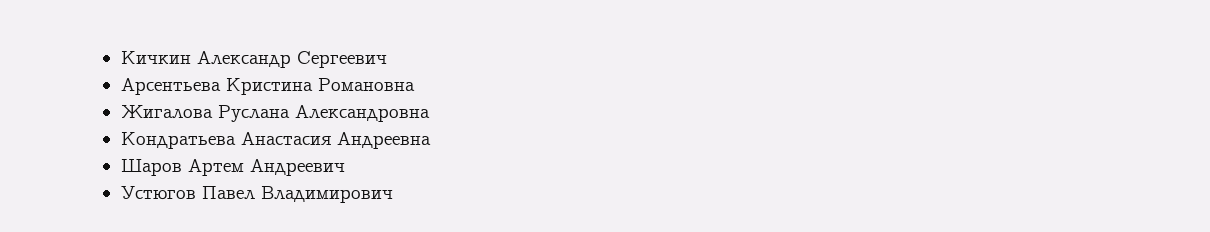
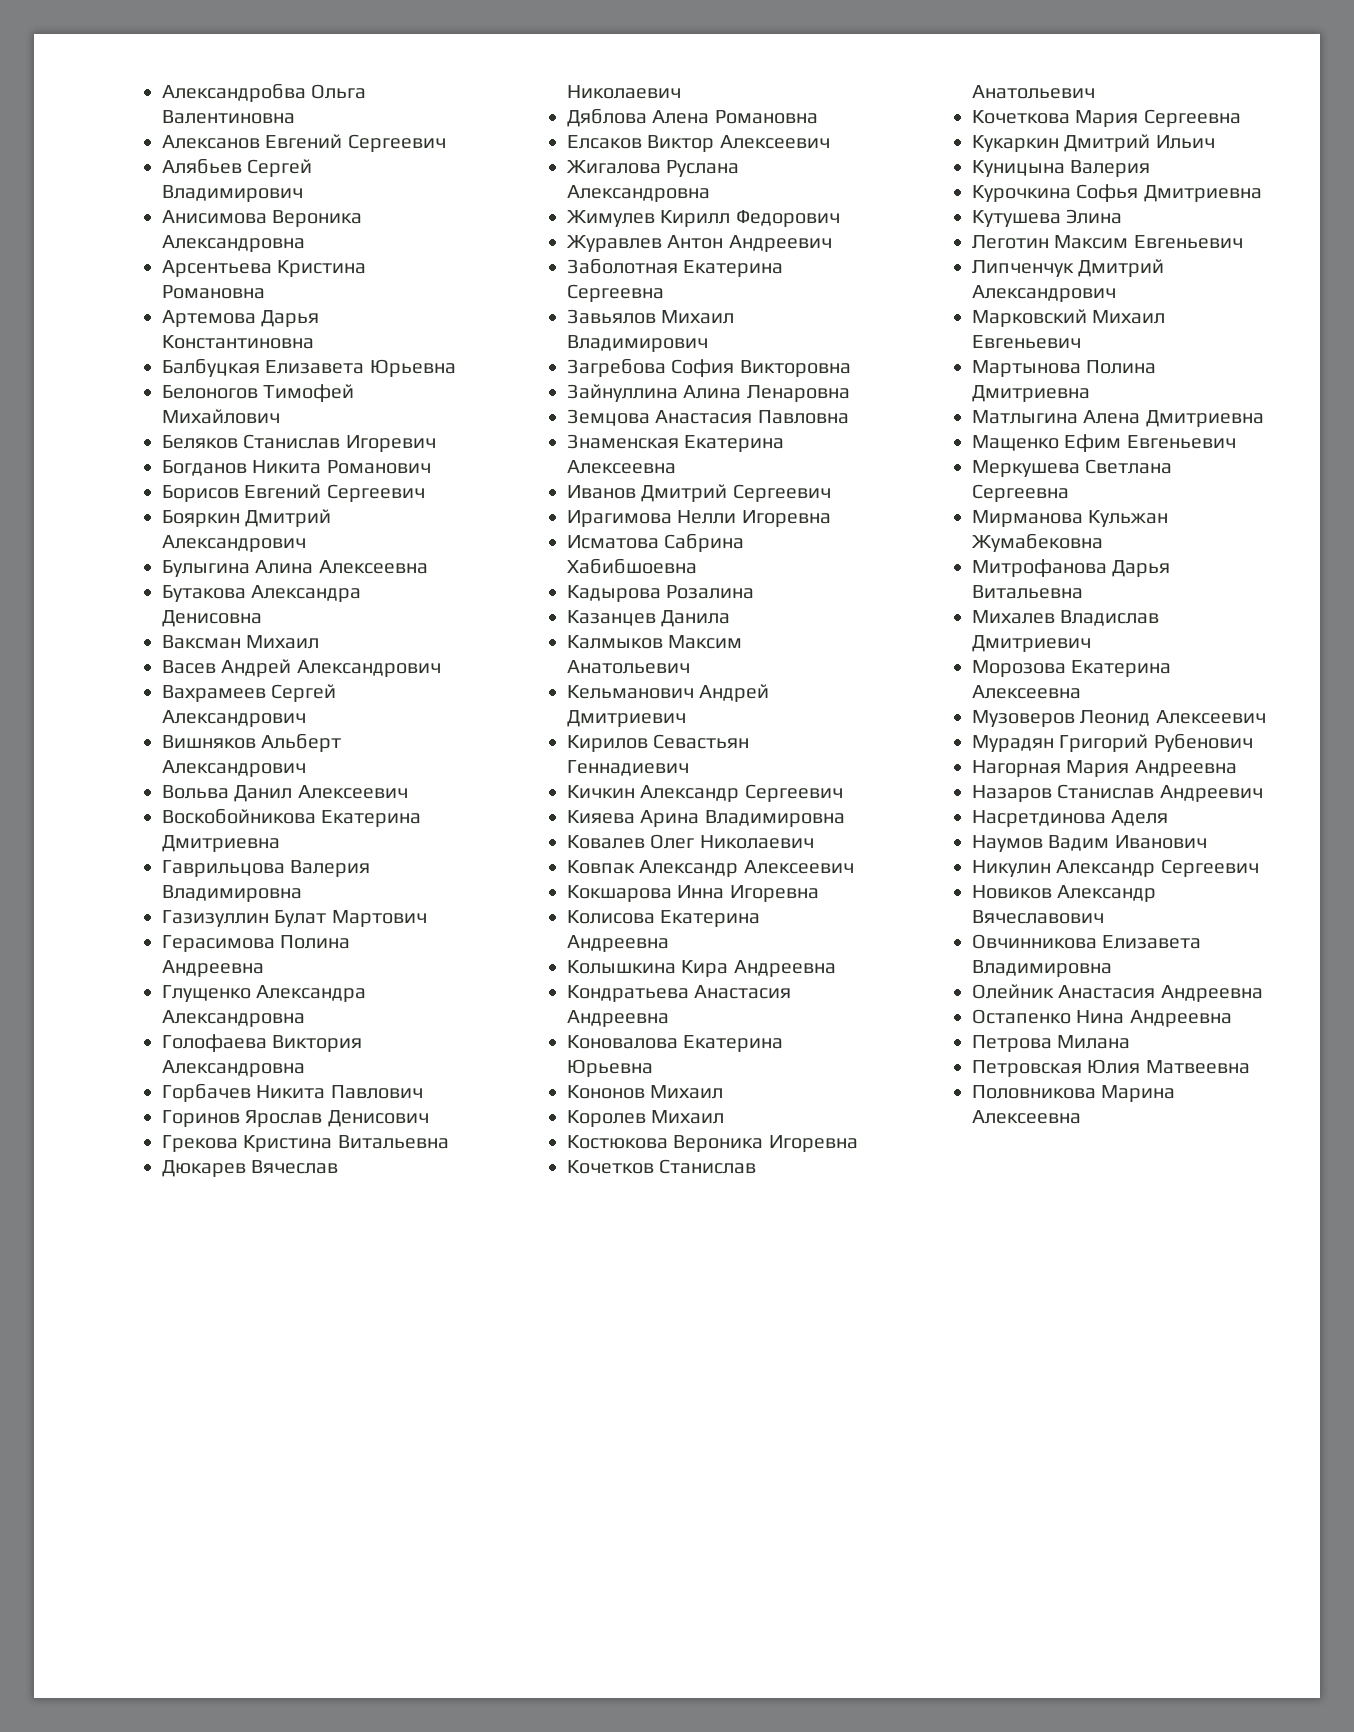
[120,51,387,68] [120,78,415,95] [120,105,430,122] [120,132,431,149] [120,159,345,176] [120,186,393,203] Кичкин Александр Сергеевич // Арсентьева Кристина Романовна // Жигалова Руслана Александровна // Кондратьева Анастасия Андреевна // Шаров Артем Андреевич // Устюгов Павел Владимирович -> [161,83,367,102] [161,110,295,124] [161,134,446,152] [161,158,313,177] [161,185,303,202] [161,210,363,227] [161,235,305,252] [161,260,367,277] [161,285,265,299] [161,310,320,327] [161,335,314,349] [161,358,456,377] [161,384,355,402] [161,409,280,424] [161,434,436,452] [161,460,431,476] [161,484,425,502] [161,509,332,527] [161,535,306,552] [161,560,428,577] [161,585,362,602] [161,610,262,627] [161,635,320,649] [161,659,441,677] [161,684,337,702] [161,710,306,727] [161,733,342,752] [161,760,306,777] [161,785,408,802] [161,808,422,827] [161,835,280,852] [161,860,371,877] [161,885,302,902] [161,910,427,927] [161,935,351,952] [161,960,264,977] [161,985,367,1002] [161,1010,305,1027] [161,1034,363,1052] [161,1060,305,1077] [161,1083,423,1102] [161,1110,429,1127] [161,1135,449,1152] [161,1160,339,1177] [566,85,681,99] [566,108,818,127] [566,135,830,152] [565,160,740,177] [566,185,710,202] [565,210,840,227] [565,235,832,252] [566,258,784,277] [566,284,664,302] [566,309,735,324] [566,335,708,352] [566,358,851,377] [566,384,850,402] [566,409,849,426] [566,434,785,452] [566,460,676,474] [566,484,831,502] [566,510,831,527] [566,533,745,552] [566,558,697,574] [566,585,755,602] [566,610,731,627] [566,635,743,649] [566,660,690,674] [566,684,770,702] [566,710,686,727] [566,734,750,752] [566,760,689,776] [566,784,843,802] [566,810,845,827] [566,834,814,849] [566,860,854,877] [566,885,819,902] [566,910,761,927] [566,935,669,952] [566,960,836,977] [566,985,792,1002] [566,1010,669,1027] [566,1035,784,1052] [566,1059,653,1077] [566,1085,724,1099] [566,1110,725,1127] [566,1135,858,1152] [566,1159,757,1174] [971,85,1095,99] [971,109,1241,127] [971,134,1215,152] [971,160,1151,177] [971,184,1262,202] [971,209,1123,227] [971,235,1243,249] [971,259,1165,277] [971,285,1116,302] [971,309,1166,327] [971,335,1081,349] [971,360,1157,377] [971,385,1090,402] [971,410,1264,427] [971,434,1236,452] [971,459,1173,477] [971,484,1069,502] [971,510,1169,527] [970,533,1103,552] [971,559,1171,577] [971,585,1083,599] [971,610,1160,626] [971,635,1091,652] [971,660,1172,677] [971,685,1081,699] [971,710,1266,727] [971,733,1253,752] [971,760,1237,777] [971,784,1263,802] [971,810,1169,827] [971,835,1207,852] [971,859,1259,877] [971,885,1157,902] [971,910,1104,924] [971,934,1202,949] [971,960,1112,977] [971,984,1263,1002] [971,1009,1232,1027] [971,1035,1131,1052] [971,1059,1250,1077] [971,1085,1176,1102] [971,1110,1081,1124] Александробва Ольга Валентиновна // Алексанов Евгений Сергеевич // Алябьев Сергей Владимирович // Анисимова Вероника Александровна // Арсентьева Кристина Романовна // Артемова Дарья Константиновна // Балбуцкая Елизавета Юрьевна // Белоногов Тимофей Михайлович // Беляков Станислав Игоревич // Богданов Никита Романович // Борисов Евгений Сергеевич // Бояркин Дмитрий Александрович // Булыгина Алина Алексеевна // Бутакова Александра Денисовна // Ваксман Михаил // Васев Андрей Александрович // Вахрамеев Сергей Александрович // Вишняков Альберт Александрович // Вольва Данил Алексеевич // Воскобойникова Екатерина Дмитриевна // Гаврильцова Валерия Владимировна // Газизуллин Булат Мартович // Герасимова Полина Андреевна // Глущенко Александра Александровна // Голофаева Виктория Александровна // Горбачев Никита Павлович // Горинов Ярослав Денисович // Грекова Кристина Витальевна // Дюкарев Вячеслав Николаевич // Дяблова Алена Романовна // Елсаков Виктор Алексеевич // Жигалова Руслана Александровна // Жимулев Кирилл Федорович // Журавлев Антон Андреевич // Заболотная Екатерина Сергеевна // Завьялов Михаил Владимирович // Загребова София Викторовна // Зайнуллина Алина Ленаровна // Земцова Анастасия Павловна // Знаменская Екатерина Алексеевна // Иванов Дмитрий Сергеевич // Ирагимова Нелли Игоревна // Исматова Сабрина Хабибшоевна // Кадырова Розалина // Казанцев Данила // Калмыков Максим Анатольевич // Кельманович Андрей Дмитриевич // Кирилов Севастьян Геннадиевич // Кичкин Александр Сергеевич // Кияева Арина Владимировна // Ковалев Олег Николаевич // Ковпак Александр Алексеевич // Кокшарова Инна Игоревна // Колисова Екатерина Андреевна // Колышкина Кира Андреевна // Кондратьева Анастасия Андреевна // Коновалова Екатерина Юрьевна // Кононов Михаил // Королев Михаил // Костюкова Вероника Игоревна // Кочетков Станислав Анатольевич // Кочеткова Мария Сергеевна // Кукаркин Дмитрий Ильич // Куницына Валерия // Курочкина Софья Дмитриевна // Кутушева Элина // Леготин Максим Евгеньевич // Липченчук Дмитрий Александрович // Марковский Михаил Евгеньевич // Мартынова Полина Дмитриевна // Матлыгина Алена Дмитриевна // Мащенко Ефим Евгеньевич // Меркушева Светлана Сергеевна // Мирманова Кульжан Жумабековна // Митрофанова Дарья Витальевна // Михалев Владислав Дмитриевич // Морозова Екатерина Алексеевна // Музоверов Леонид Алексеевич // Мурадян Григорий Рубенович // Нагорная Мария Андреевна // Назаров Станислав Андреевич // Насретдинова Аделя // Наумов Вадим Иванович // Никулин Александр Сергеевич // Новиков Александр Вячеславович // Овчинникова Елизавета Владимировна // Олейник Анастасия Андреевна // Остапенко Нина Андреевна // Петрова Милана // Петровская Юлия Матвеевна // Половникова Марина Алексеевна

